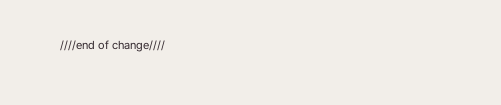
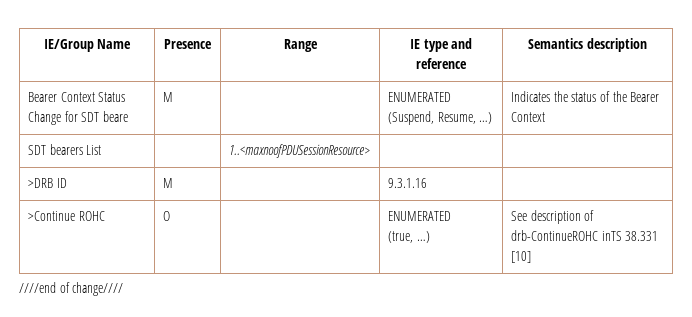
(60, 45) none -> [43,39,132,52] [164,39,213,49] [283,39,318,52] [409,38,473,52] [416,58,467,69] [528,38,647,52] [28,92,126,102] [28,111,129,125] [163,92,174,102] [388,92,452,102] [388,111,493,125] [511,91,660,102] [511,112,546,122] [28,144,102,155] [229,144,371,158] [28,178,67,188] [163,178,174,188] [388,178,428,188] [28,211,105,221] [163,211,171,221] [388,211,452,221] [388,231,430,243] [511,210,595,224] [511,230,659,241] [511,251,532,263] IE/Group Name | Presence | Range | IE type and reference | Semantics description // Bearer Context Status Change for SDT beare | M | | ENUMERATED (Suspend, Resume, …) | Indicates the status of the Bearer Context // SDT bearers List | | 1..<maxnoofPDUSessionResource> | | // >DRB ID | M | | 9.3.1.16 | // >Continue ROHC | O | | ENUMERATED // (true, …) | See description of drb-ContinueROHC inTS 38.331 [10] //

